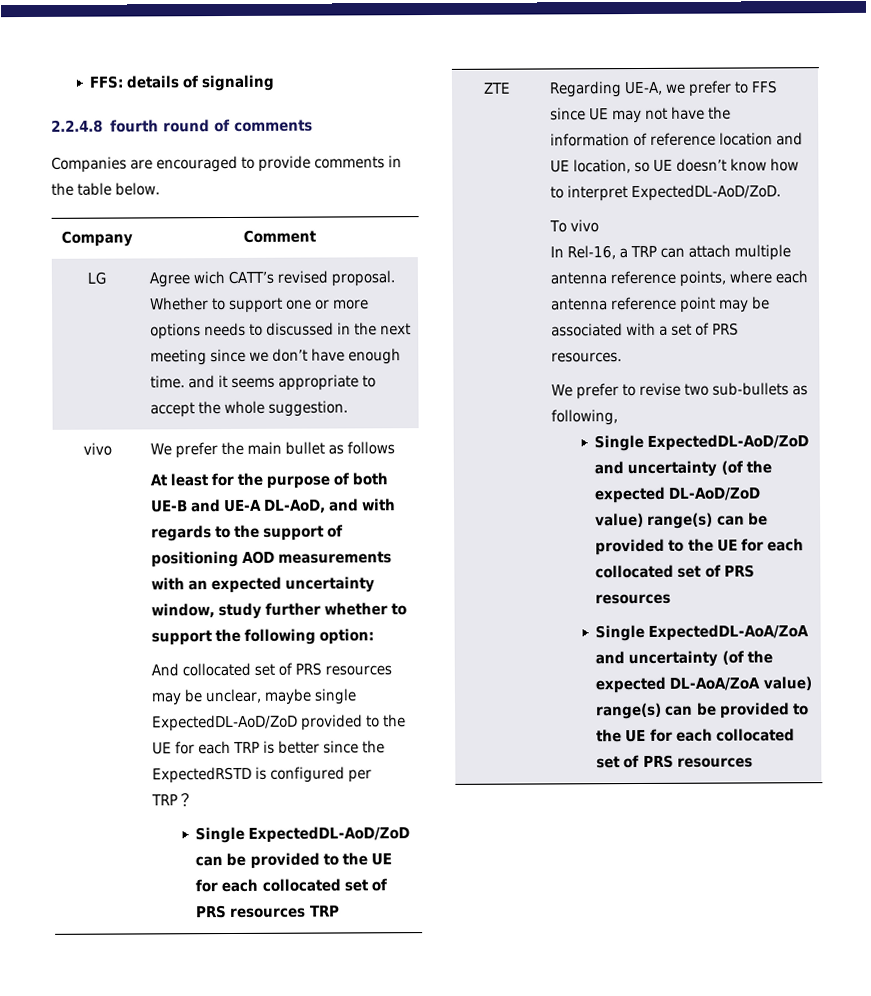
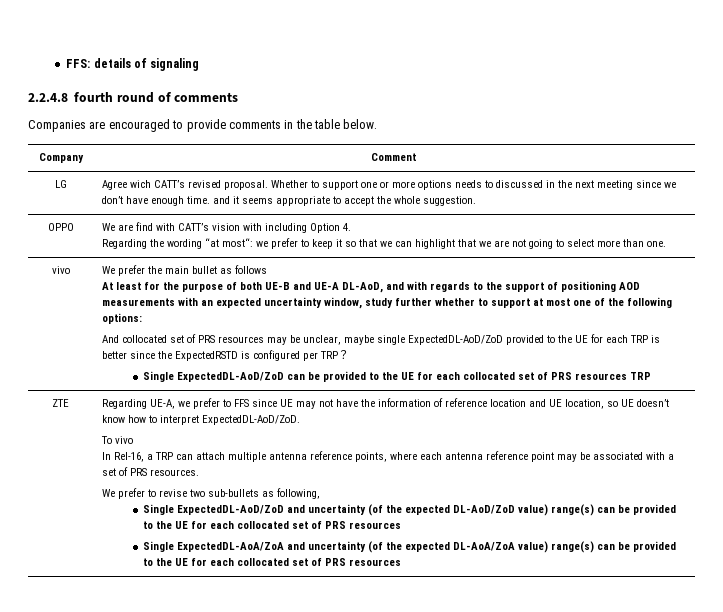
(348, 408) none -> [47,223,74,231] [101,222,351,233] [101,238,666,249] // OPPO | We are find with CATT’s vision with including Option 4. // Regarding the wording “at most“: we prefer to keep it so that we can highlight that we are not going to select more than one.
(213, 638) none -> [532,298,605,306] at most one of
[318,628,374,645] option: -> [101,313,142,324] options:

